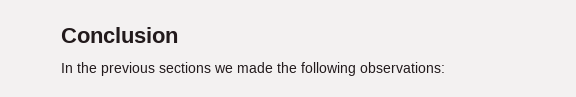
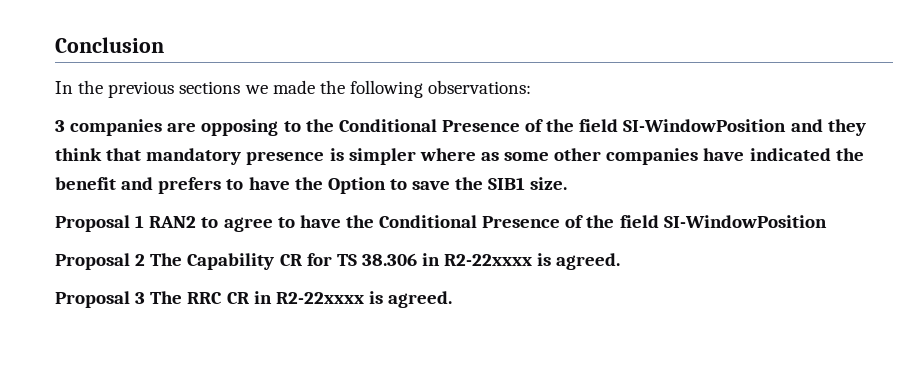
(445, 67) none -> [55,119,866,136] [55,148,864,165] [55,177,568,194] [55,215,827,232] [55,253,621,270] [55,291,453,308] // 3 companies are opposing to the Conditional Presence of the field SI-WindowPosition and they think that mandatory presence is simpler where as some other companies have indicated the benefit and prefers to have the Option to save the SIB1 size. // Proposal 1 RAN2 to agree to have the Conditional Presence of the field SI-WindowPosition // Proposal 2 The Capability CR for TS 38.306 in R2-22xxxx is agreed. // Proposal 3 The RRC CR in R2-22xxxx is agreed.

